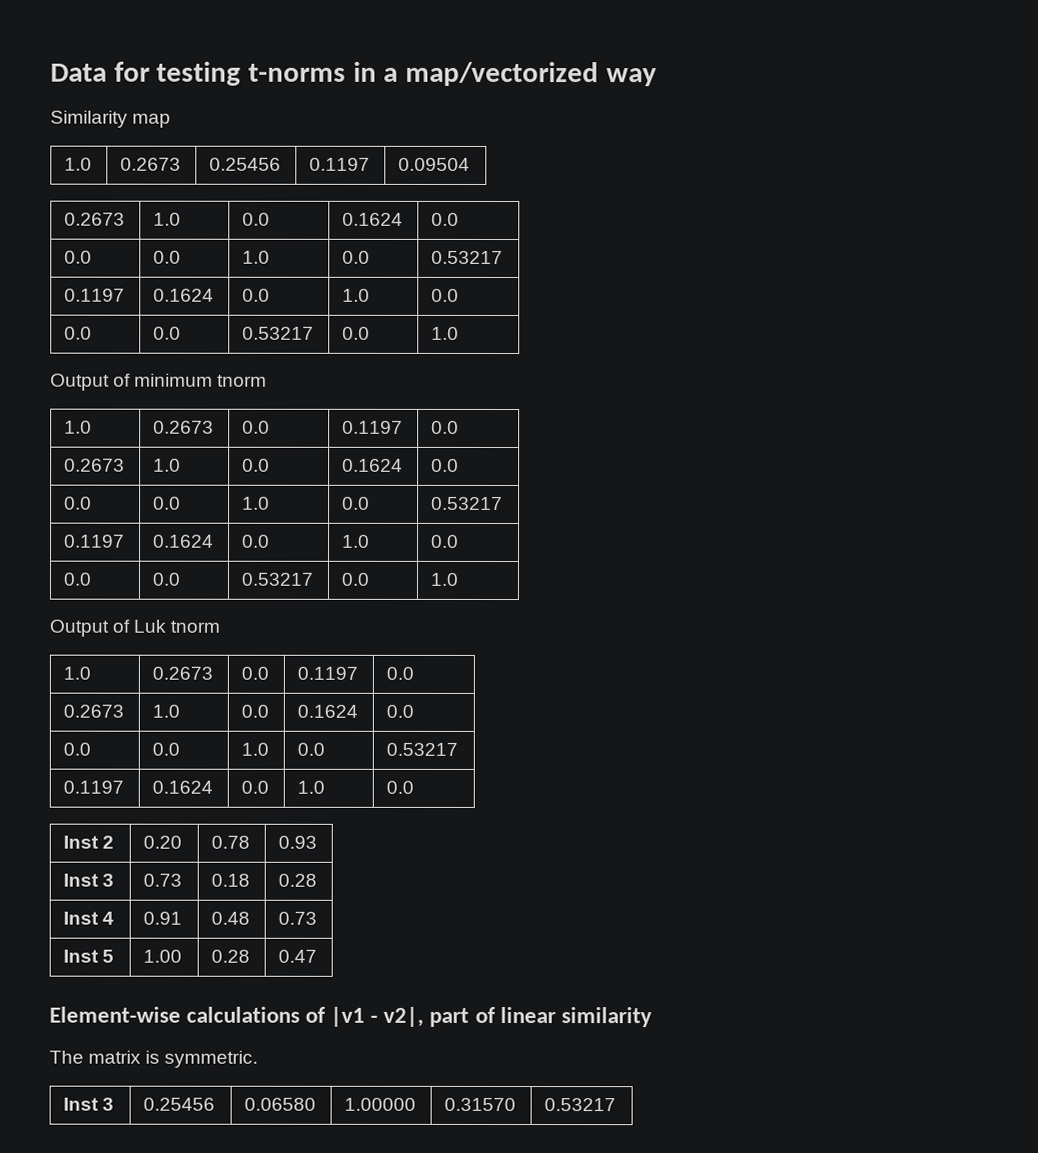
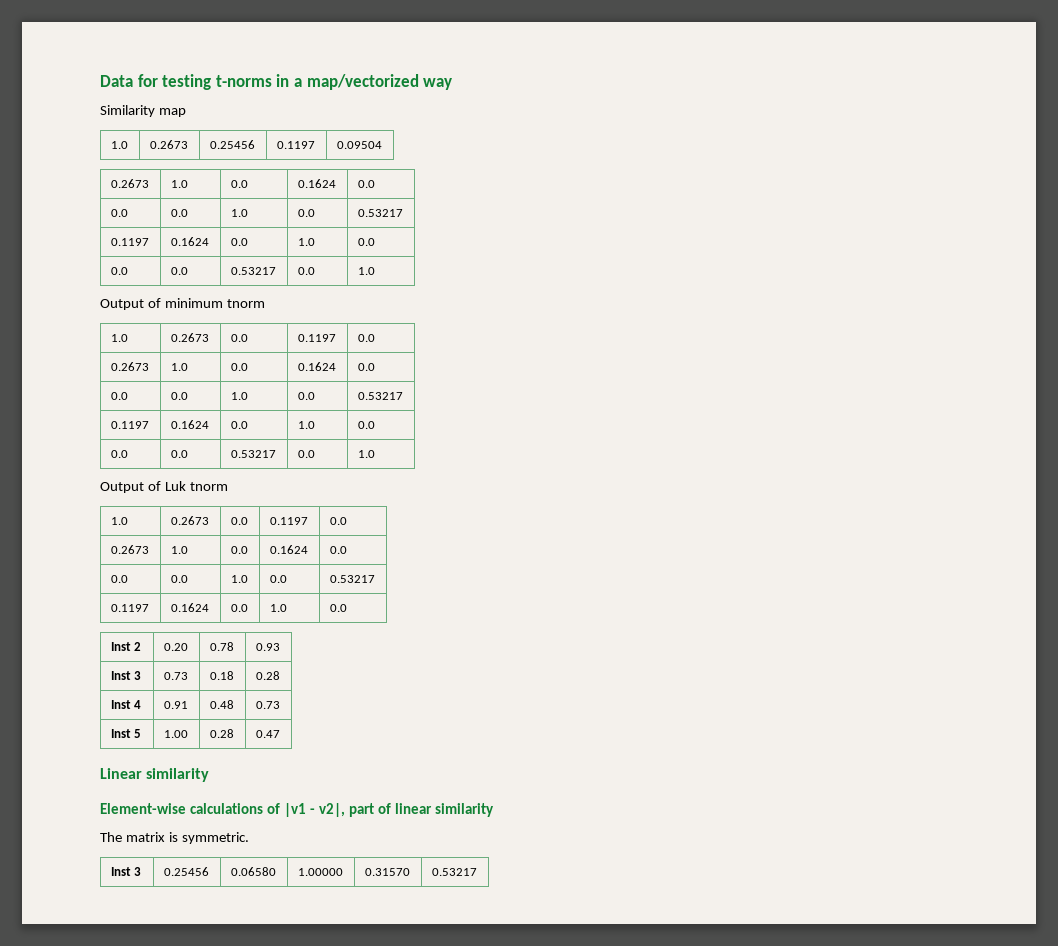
(318, 956) none -> [100,768,210,782] // Linear similarity

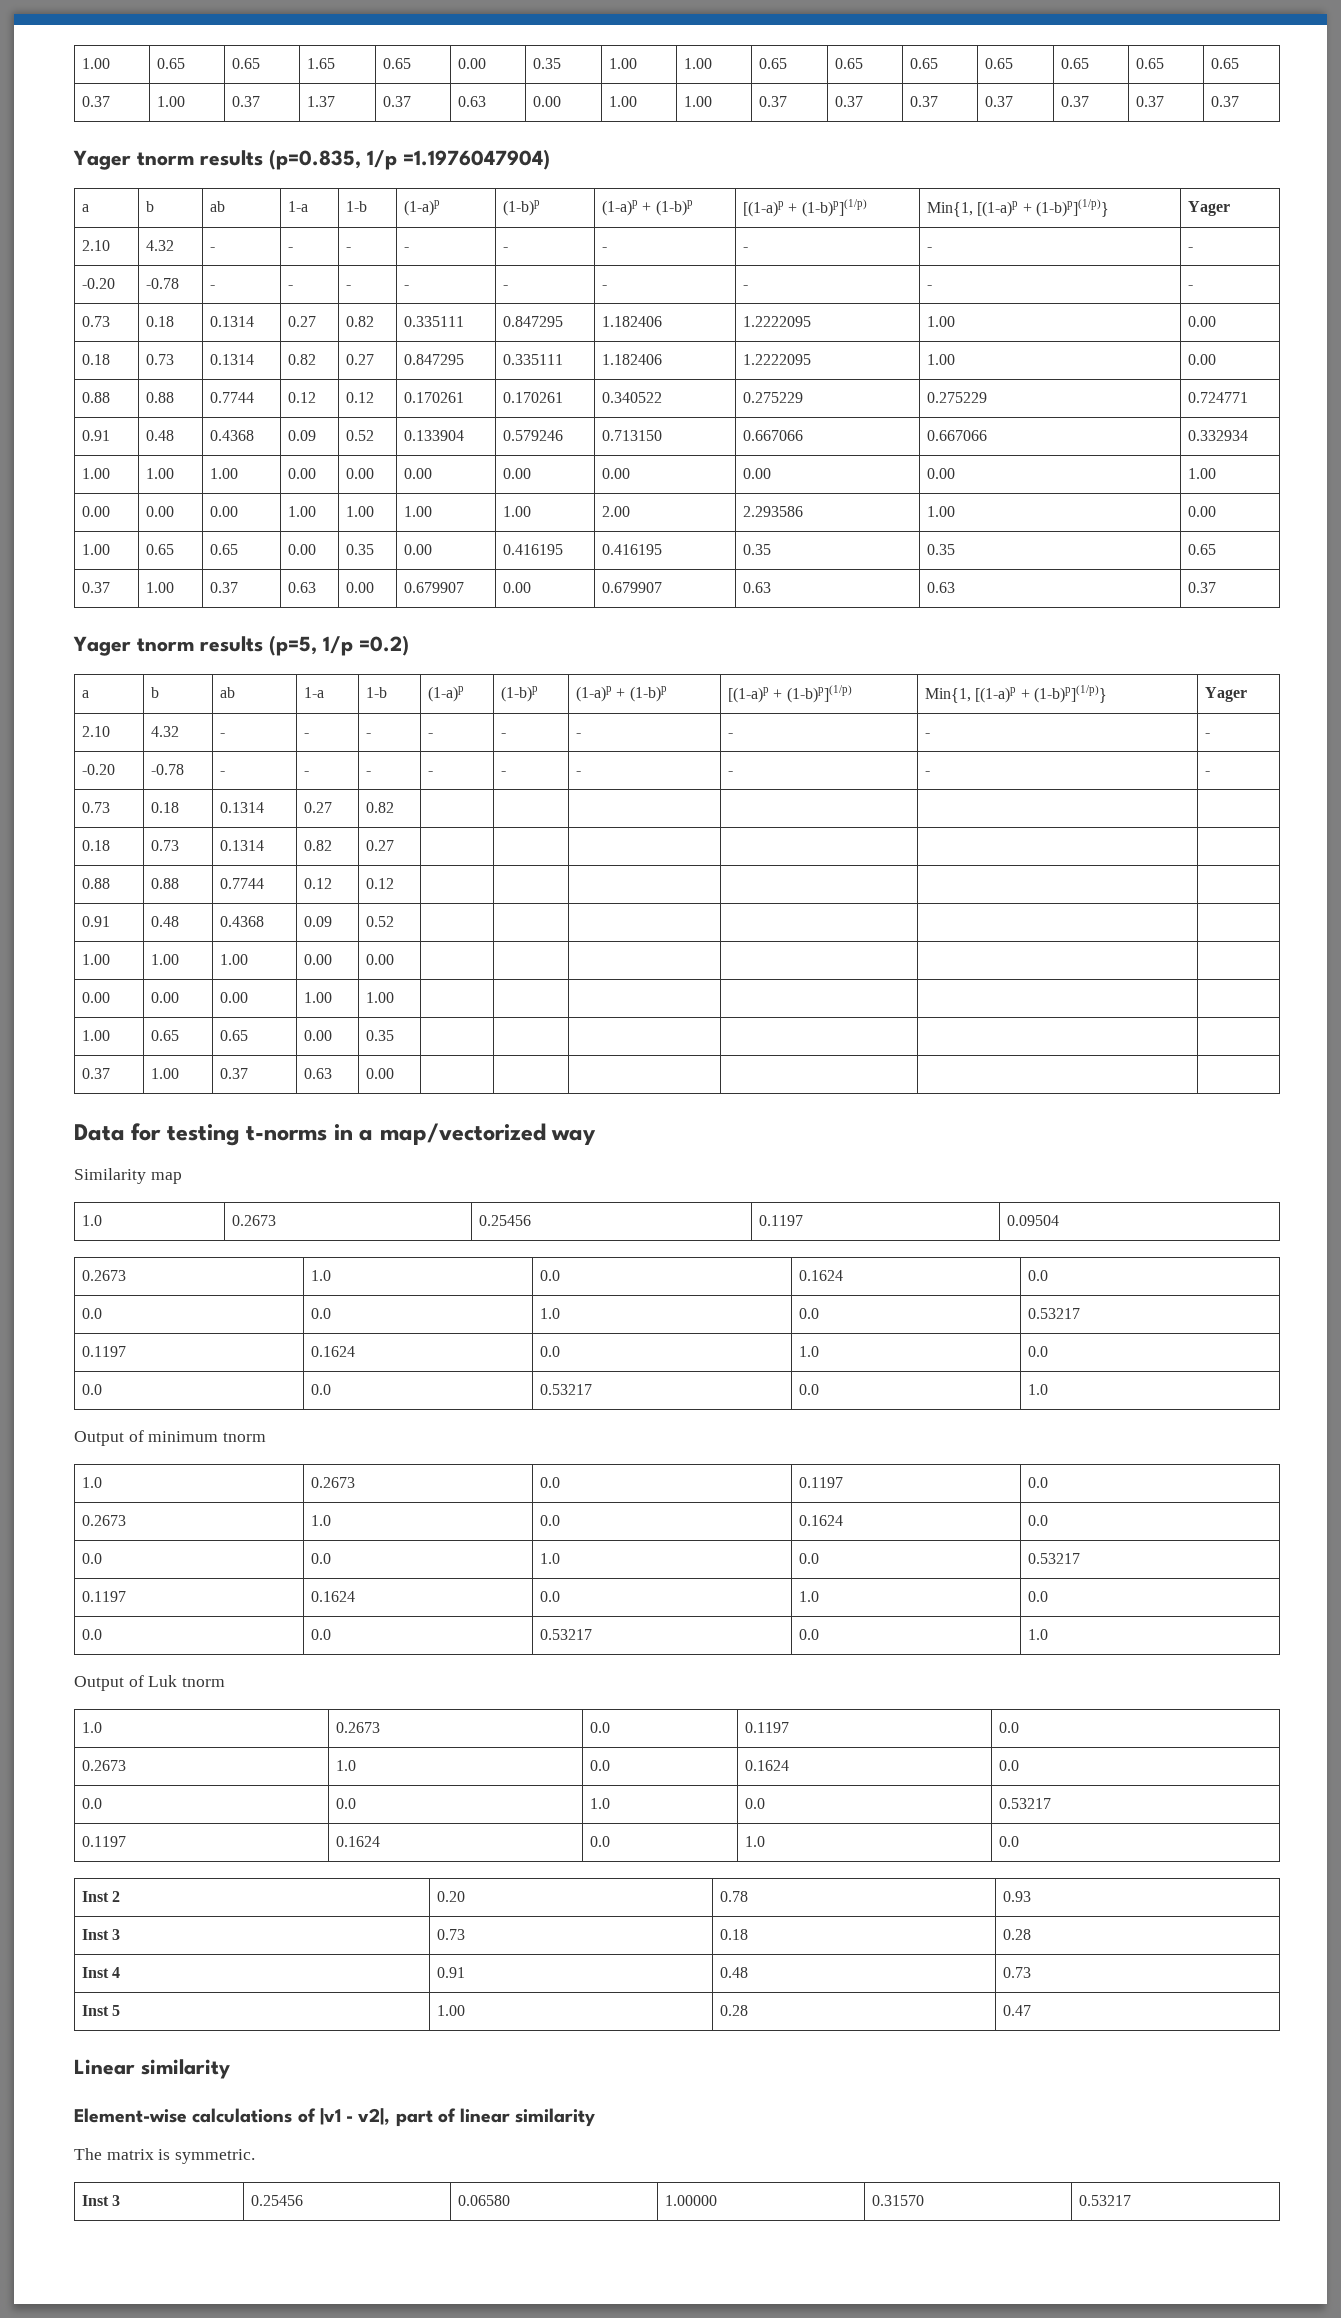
(100, 81) none -> [82,58,111,69] [157,58,186,69] [232,58,261,69] [307,58,336,69] [383,58,412,69] [458,58,487,69] [533,58,562,69] [609,58,638,69] [684,58,713,69] [759,58,788,69] [835,58,864,69] [910,58,939,69] [985,58,1014,69] [1061,58,1090,69] [1136,58,1165,69] [1211,58,1240,69] [82,96,111,107] [157,96,186,107] [232,96,261,107] [307,96,336,107] [383,96,412,107] [458,96,487,107] [533,96,562,107] [609,96,638,107] [684,96,713,107] [759,96,788,107] [835,96,864,107] [910,96,939,107] [985,96,1014,107] [1061,96,1090,107] [1136,96,1165,107] [1211,96,1240,107] [73,149,550,170] [82,204,90,212] [146,201,155,212] [210,201,226,212] [288,201,309,212] [346,201,368,212] [404,200,441,216] [503,200,541,216] [602,200,693,216] [743,199,867,217] [927,199,1110,217] [1188,201,1231,216] [82,240,111,251] [146,240,175,251] [210,247,216,251] [288,247,294,251] [346,247,352,251] [404,247,410,251] [503,247,509,251] [602,247,608,251] [743,247,749,251] [927,247,933,251] [1188,247,1194,251] [82,278,116,289] [146,278,180,289] [210,285,216,289] [288,285,294,289] [346,285,352,289] [404,285,410,289] [503,285,509,289] [602,285,608,289] [743,285,749,289] [927,285,933,289] [1188,285,1194,289] [82,316,111,327] [146,316,175,327] [210,316,255,327] [288,316,317,327] [346,316,375,327] [404,316,465,327] [503,316,564,327] [602,316,663,327] [743,316,812,327] [927,316,956,327] [1188,316,1217,327] [82,354,111,365] [146,354,175,365] [210,354,255,365] [288,354,317,365] [346,354,375,365] [404,354,465,365] [503,354,564,365] [602,354,663,365] [743,354,812,365] [927,354,956,365] [1188,354,1217,365] [82,392,111,403] [146,392,175,403] [210,392,255,403] [288,392,317,403] [346,392,375,403] [404,392,465,403] [503,392,564,403] [602,392,663,403] [743,392,804,403] [927,392,988,403] [1188,392,1249,403] [82,430,111,441] [146,430,175,441] [210,430,255,441] [288,430,317,441] [346,430,375,441] [404,430,465,441] [503,430,564,441] [602,430,663,441] [743,430,804,441] [927,430,988,441] [1188,430,1249,441] [82,468,111,479] [146,468,175,479] [210,468,239,479] [288,468,317,479] [346,468,375,479] [404,468,433,479] [503,468,532,479] [602,468,631,479] [743,468,772,479] [927,468,956,479] [1188,468,1217,479] [82,506,111,517] [146,506,175,517] [210,506,239,517] [288,506,317,517] [346,506,375,517] [404,506,433,517] [503,506,532,517] [602,506,631,517] [743,506,804,517] [927,506,956,517] [1188,506,1217,517] [82,544,111,555] [146,544,175,555] [210,544,239,555] [288,544,317,555] [346,544,375,555] [404,544,433,555] [503,544,564,555] [602,544,663,555] [743,544,772,555] [927,544,956,555] [1188,544,1217,555] [82,582,111,593] [146,582,175,593] [210,582,239,593] [288,582,317,593] [346,582,375,593] [404,582,465,593] [503,582,532,593] [602,582,663,593] [743,582,772,593] [927,582,956,593] [1188,582,1217,593] [73,635,409,656] [82,690,90,698] [151,687,160,698] [220,687,236,698] [304,687,325,698] [366,687,388,698] [428,686,465,702] [501,686,539,702] [576,686,667,702] [728,685,852,703] [925,685,1108,703] [1205,687,1248,702] [82,726,111,737] [151,726,180,737] [220,733,226,737] [304,733,310,737] [366,733,372,737] [428,733,434,737] [501,733,507,737] [576,733,582,737] [728,733,734,737] [925,733,931,737] [1205,733,1211,737] [82,764,116,775] [151,764,185,775] [220,771,226,775] [304,771,310,775] [366,771,372,775] [428,771,434,775] [501,771,507,775] [576,771,582,775] [728,771,734,775] [925,771,931,775] [1205,771,1211,775] [82,802,111,813] [151,802,180,813] [220,802,265,813] [304,802,333,813] [366,802,395,813] [82,840,111,851] [151,840,180,851] [220,840,265,851] [304,840,333,851] [366,840,395,851] [82,878,111,889] [151,878,180,889] [220,878,265,889] [304,878,333,889] [366,878,395,889] [82,916,111,927] [151,916,180,927] [220,916,265,927] [304,916,333,927] [366,916,395,927] [82,954,111,965] [151,954,180,965] [220,954,249,965] [304,954,333,965] [366,954,395,965] [82,992,111,1003] [151,992,180,1003] [220,992,249,1003] [304,992,333,1003] [366,992,395,1003] [82,1030,111,1041] [151,1030,180,1041] [220,1030,249,1041] [304,1030,333,1041] [366,1030,395,1041] [82,1068,111,1079] [151,1068,180,1079] [220,1068,249,1079] [304,1068,333,1079] [366,1068,395,1079] 1.00 | 0.65 | 0.65 | 1.65 | 0.65 | 0.00 | 0.35 | 1.00 | 1.00 | 0.65 | 0.65 | 0.65 | 0.65 | 0.65 | 0.65 | 0.65 // 0.37 | 1.00 | 0.37 | 1.37 | 0.37 | 0.63 | 0.00 | 1.00 | 1.00 | 0.37 | 0.37 | 0.37 | 0.37 | 0.37 | 0.37 | 0.37 // Yager tnorm results (p=0.835, 1/p =1.1976047904) // a | b | ab | 1-a | 1-b | (1-a)p | (1-b)p | (1-a)p + (1-b)p | [(1-a)p + (1-b)p](1/p) | Min{1, [(1-a)p + (1-b)p](1/p)} | Yager // 2.10 | 4.32 | - | - | - | - | - | - | - | - | - // -0.20 | -0.78 | - | - | - | - | - | - | - | - | - // 0.73 | 0.18 | 0.1314 | 0.27 | 0.82 | 0.335111 | 0.847295 | 1.182406 | 1.2222095 | 1.00 | 0.00 // 0.18 | 0.73 | 0.1314 | 0.82 | 0.27 | 0.847295 | 0.335111 | 1.182406 | 1.2222095 | 1.00 | 0.00 // 0.88 | 0.88 | 0.7744 | 0.12 | 0.12 | 0.170261 | 0.170261 | 0.340522 | 0.275229 | 0.275229 | 0.724771 // 0.91 | 0.48 | 0.4368 | 0.09 | 0.52 | 0.133904 | 0.579246 | 0.713150 | 0.667066 | 0.667066 | 0.332934 // 1.00 | 1.00 | 1.00 | 0.00 | 0.00 | 0.00 | 0.00 | 0.00 | 0.00 | 0.00 | 1.00 // 0.00 | 0.00 | 0.00 | 1.00 | 1.00 | 1.00 | 1.00 | 2.00 | 2.293586 | 1.00 | 0.00 // 1.00 | 0.65 | 0.65 | 0.00 | 0.35 | 0.00 | 0.416195 | 0.416195 | 0.35 | 0.35 | 0.65 // 0.37 | 1.00 | 0.37 | 0.63 | 0.00 | 0.679907 | 0.00 | 0.679907 | 0.63 | 0.63 | 0.37 // Yager tnorm results (p=5, 1/p =0.2) // a | b | ab | 1-a | 1-b | (1-a)p | (1-b)p | (1-a)p + (1-b)p | [(1-a)p + (1-b)p](1/p) | Min{1, [(1-a)p + (1-b)p](1/p)} | Yager // 2.10 | 4.32 | - | - | - | - | - | - | - | - | - // -0.20 | -0.78 | - | - | - | - | - | - | - | - | - // 0.73 | 0.18 | 0.1314 | 0.27 | 0.82 | | | | | | // 0.18 | 0.73 | 0.1314 | 0.82 | 0.27 | | | | | | // 0.88 | 0.88 | 0.7744 | 0.12 | 0.12 | | | | | | // 0.91 | 0.48 | 0.4368 | 0.09 | 0.52 | | | | | | // 1.00 | 1.00 | 1.00 | 0.00 | 0.00 | | | | | | // 0.00 | 0.00 | 0.00 | 1.00 | 1.00 | | | | | | // 1.00 | 0.65 | 0.65 | 0.00 | 0.35 | | | | | | // 0.37 | 1.00 | 0.37 | 0.63 | 0.00 | | | | | | //

